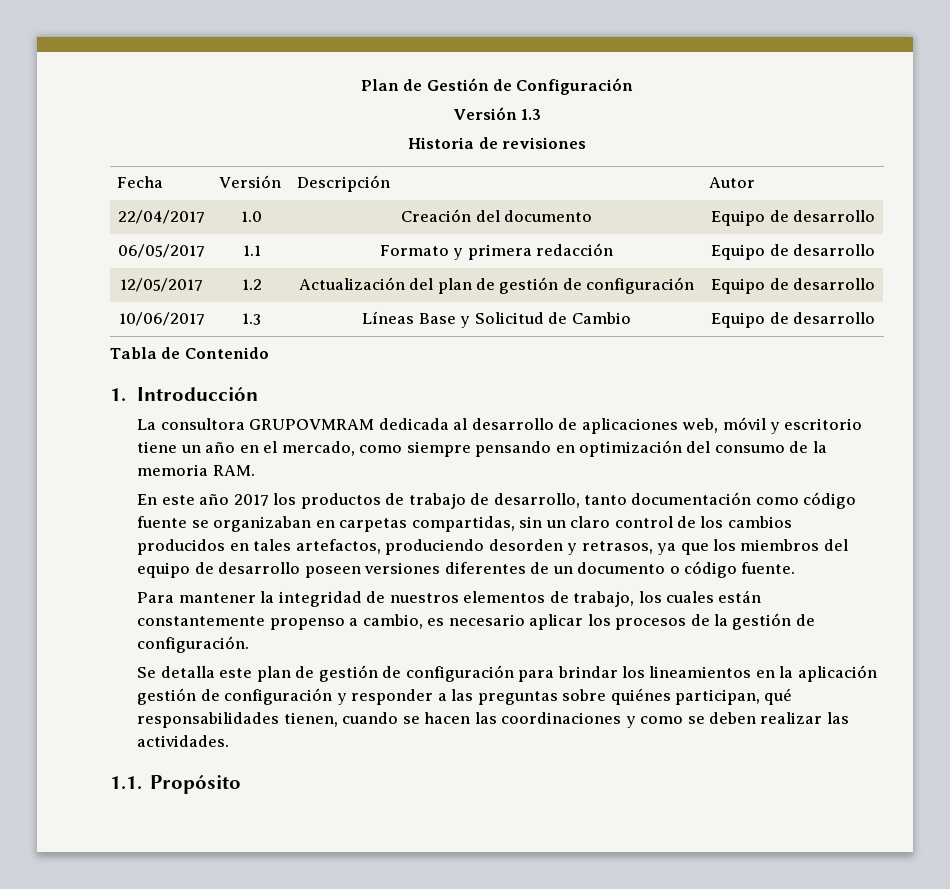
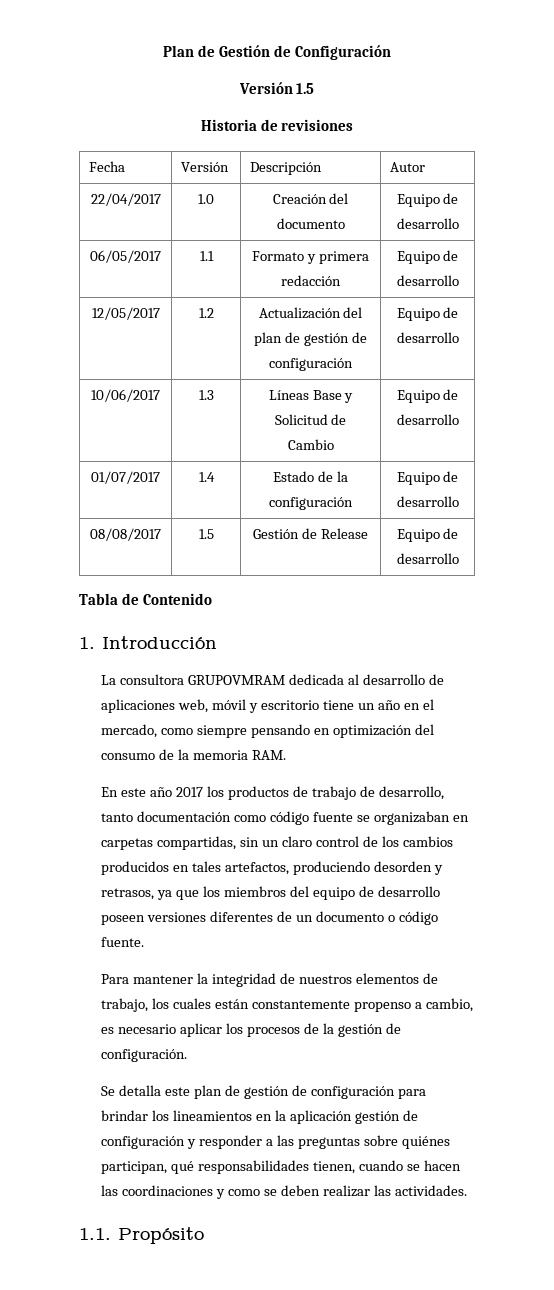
[521,109,542,120] 1.3 -> [296,83,315,94] 1.5
(875, 318) none -> [91,471,160,484] [198,472,215,482] [273,471,348,482] [269,497,353,510] [396,471,459,485] [396,496,459,507] [90,528,161,541] [198,529,214,539] [253,528,368,539] [396,528,459,542] [396,553,459,564] // 01/07/2017 | 1.4 | Estado de la configuración | Equipo de desarrollo // 08/08/2017 | 1.5 | Gestión de Release | Equipo de desarrollo

